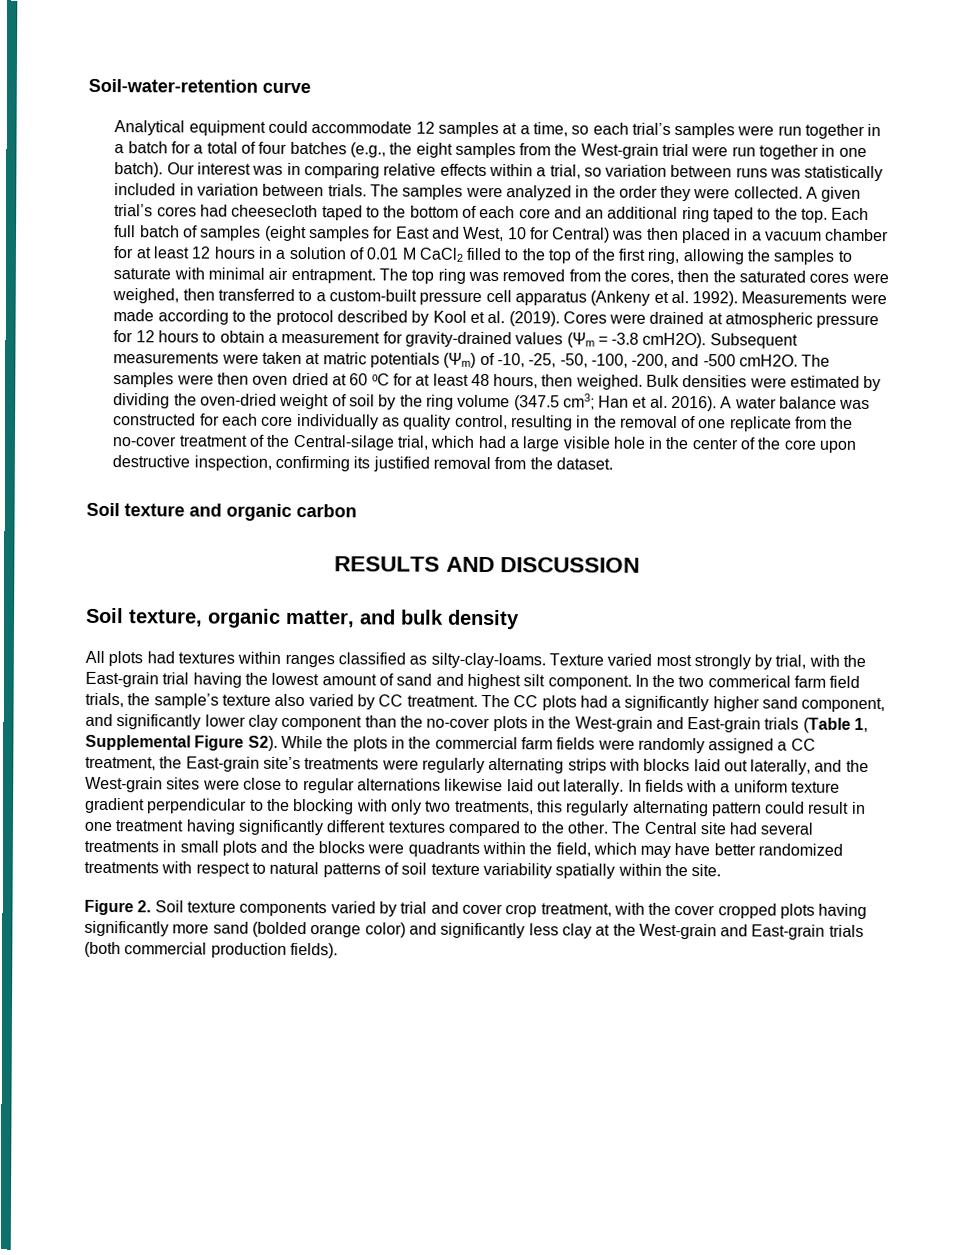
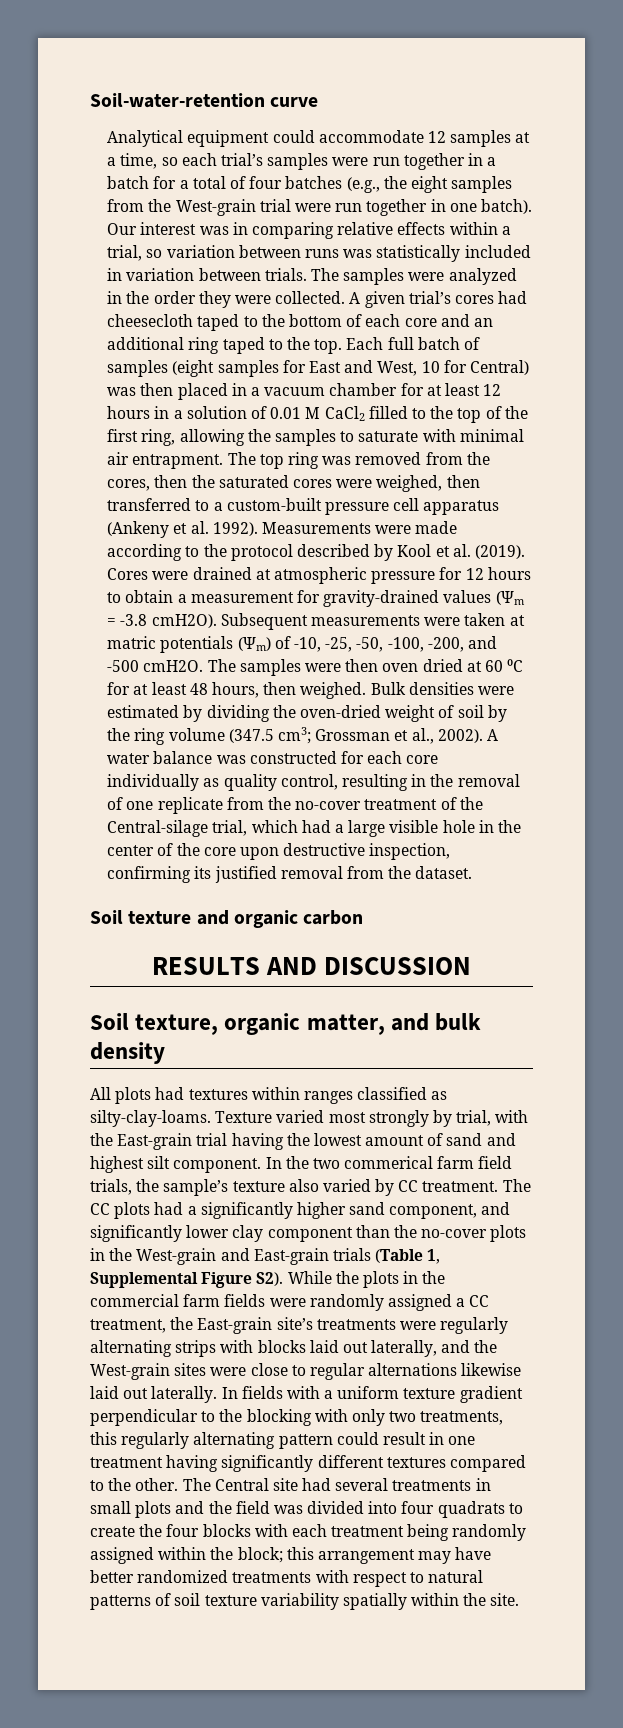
[598,395,718,412] Han et al. 2016). -> [315,728,483,744] Grossman et al., 2002).
[317,841,637,857] blocks were quadrants within the field, which -> [235,1501,523,1518] [90,1524,527,1541] [90,1547,415,1564] field was divided into four quadrats to create the four blocks with each treatment being randomly assigned within the block; this arrangement
[84,899,868,919] [84,920,864,940] [84,941,338,959] // Figure 2. Soil texture components varied by trial and cover crop treatment, with the cover cropped plots having significantly more sand (bolded orange color) and significantly less clay at the West-grain and East-grain trials (both commercial production fields). -> (520, 1599) none

